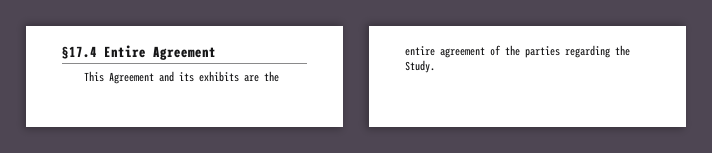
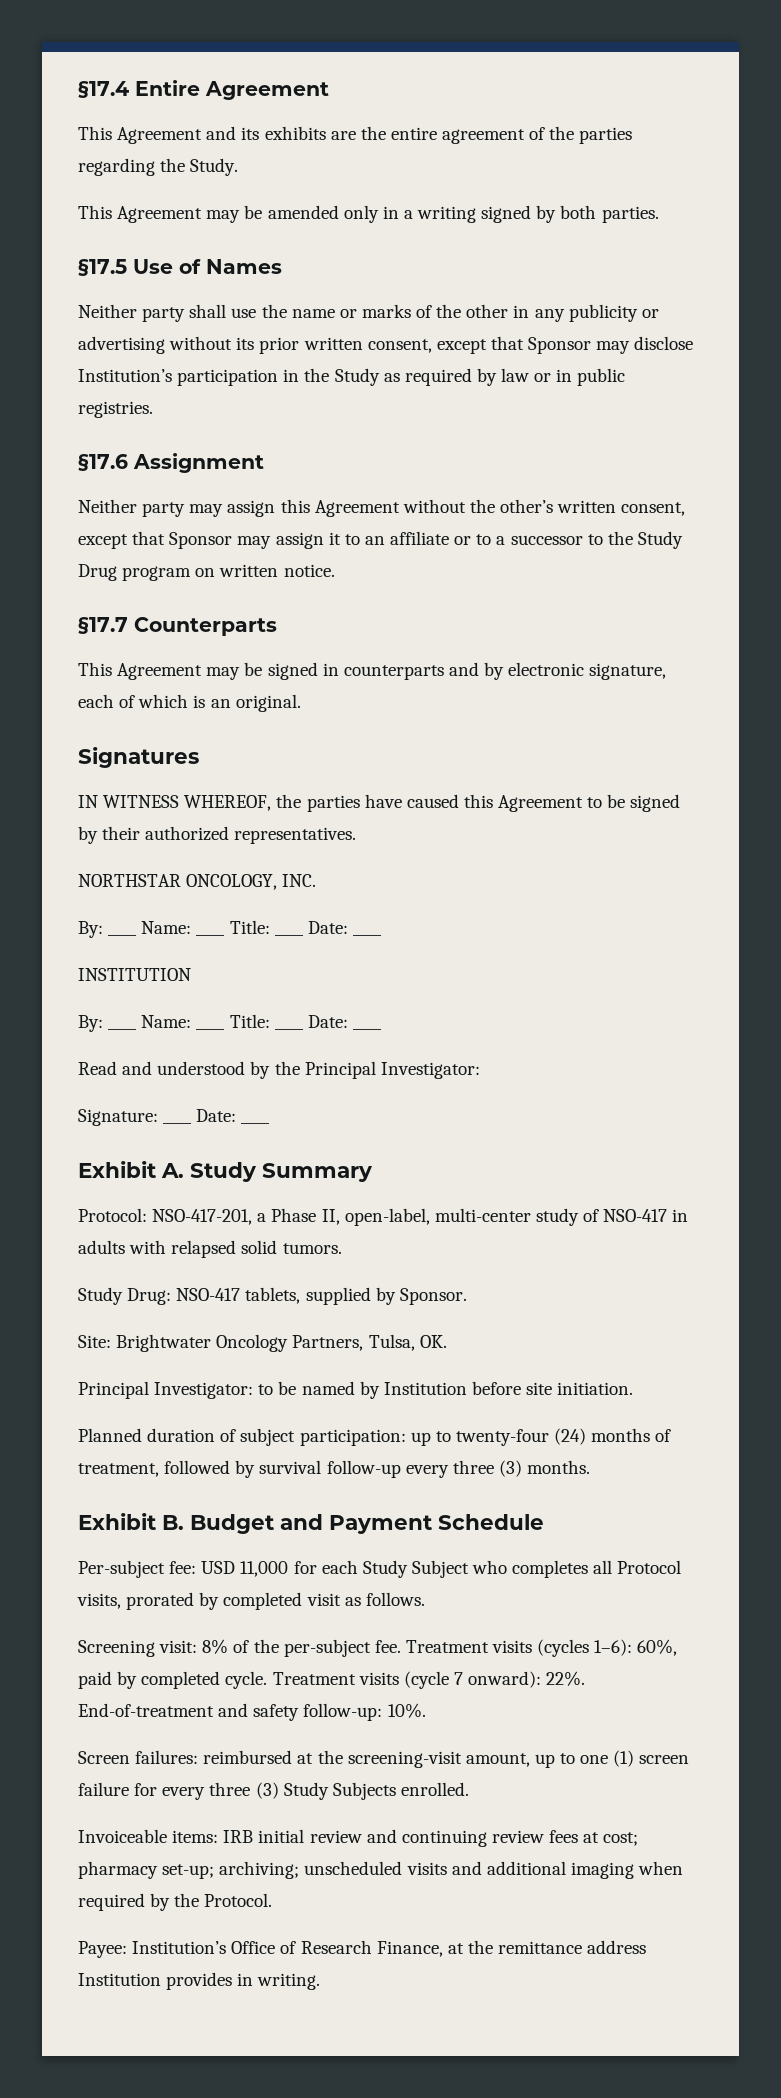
(435, 66) none -> [78,205,659,223] [78,259,282,276] [78,304,659,322] [78,336,694,354] [78,368,626,386] [78,401,153,418] [78,453,264,473] [78,499,686,517] [78,531,683,549] [78,564,335,581] [78,617,277,636] [78,662,667,680] [78,694,301,712] [78,747,199,768] [78,794,681,812] [78,826,357,844] [78,874,317,890] [78,921,138,938] [141,921,192,934] [196,934,226,936] [229,920,270,934] [274,934,304,936] [307,921,348,934] [352,934,382,936] [78,968,191,981] [78,1015,138,1032] [141,1015,192,1028] [196,1028,226,1030] [229,1014,270,1028] [274,1028,304,1030] [307,1015,348,1028] [352,1028,382,1030] [78,1061,480,1079] [78,1109,193,1126] [196,1109,237,1122] [241,1122,271,1124] [78,1161,373,1182] [78,1208,689,1226] [78,1240,342,1258] [78,1287,467,1305] [78,1334,447,1352] [78,1381,634,1399] [78,1428,672,1446] [78,1460,591,1478] [78,1513,544,1534] [78,1560,682,1578] [77,1592,425,1610] [78,1639,678,1657] [78,1671,586,1689] [78,1703,426,1721] [78,1750,690,1768] [78,1782,469,1800] [78,1829,639,1847] [78,1861,684,1879] [78,1893,273,1911] [78,1940,647,1958] [78,1972,321,1990] // This Agreement may be amended only in a writing signed by both parties. // §17.5 Use of Names // Neither party shall use the name or marks of the other in any publicity or advertising without its prior written consent, except that Sponsor may disclose Institution’s participation in the Study as required by law or in public registries. // §17.6 Assignment // Neither party may assign this Agreement without the other’s written consent, except that Sponsor may assign it to an affiliate or to a successor to the Study Drug program on written notice. // §17.7 Counterparts // This Agreement may be signed in counterparts and by electronic signature, each of which is an original. // Signatures // IN WITNESS WHEREOF, the parties have caused this Agreement to be signed by their authorized representatives. // NORTHSTAR ONCOLOGY, INC. // By: ____ Name: ____ Title: ____ Date: ____ // INSTITUTION // By: ____ Name: ____ Title: ____ Date: ____ // Read and understood by the Principal Investigator: // Signature: ____ Date: ____ // Exhibit A. Study Summary // Protocol: NSO-417-201, a Phase II, open-label, multi-center study of NSO-417 in adults with relapsed solid tumors. // Study Drug: NSO-417 tablets, supplied by Sponsor. // Site: Brightwater Oncology Partners, Tulsa, OK. // Principal Investigator: to be named by Institution before site initiation. // Planned duration of subject participation: up to twenty-four (24) months of treatment, followed by survival follow-up every three (3) months. // Exhibit B. Budget and Payment Schedule // Per-subject fee: USD 11,000 for each Study Subject who completes all Protocol visits, prorated by completed visit as follows. // Screening visit: 8% of the per-subject fee. Treatment visits (cycles 1–6): 60%, paid by completed cycle. Treatment visits (cycle 7 onward): 22%. End-of-treatment and safety follow-up: 10%. // Screen failures: reimbursed at the screening-visit amount, up to one (1) screen failure for every three (3) Study Subjects enrolled. // Invoiceable items: IRB initial review and continuing review fees at cost; pharmacy set-up; archiving; unscheduled visits and additional imaging when required by the Protocol. // Payee: Institution’s Office of Research Finance, at the remittance address Institution provides in writing.

